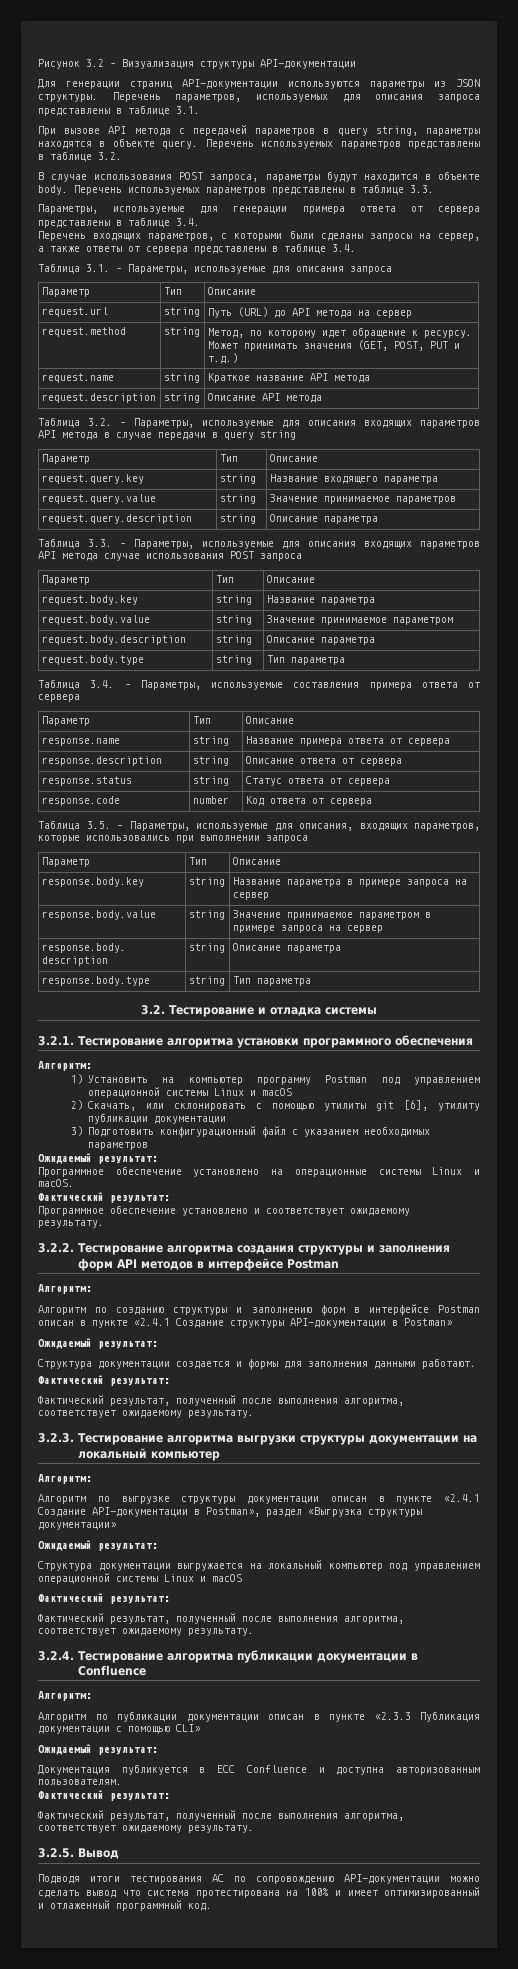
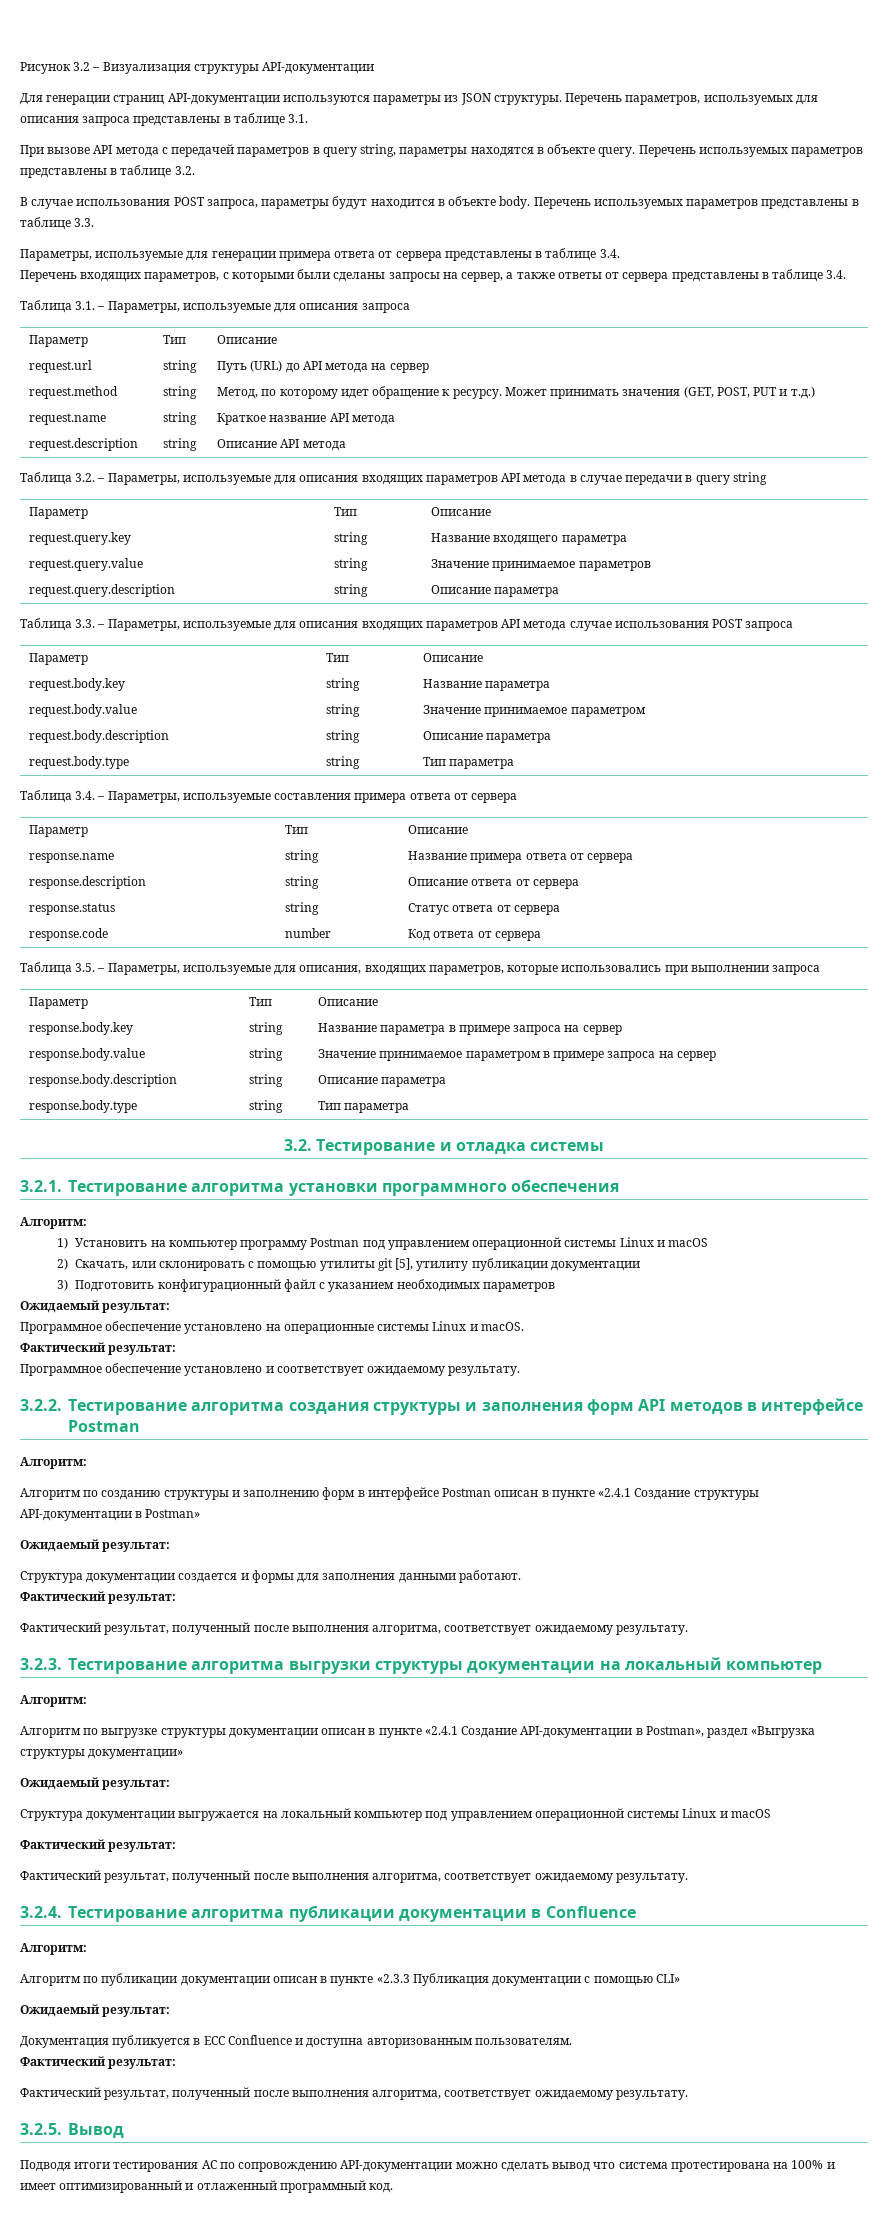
[403,1100,428,1111] [6], -> [395,1258,414,1270] [5],

